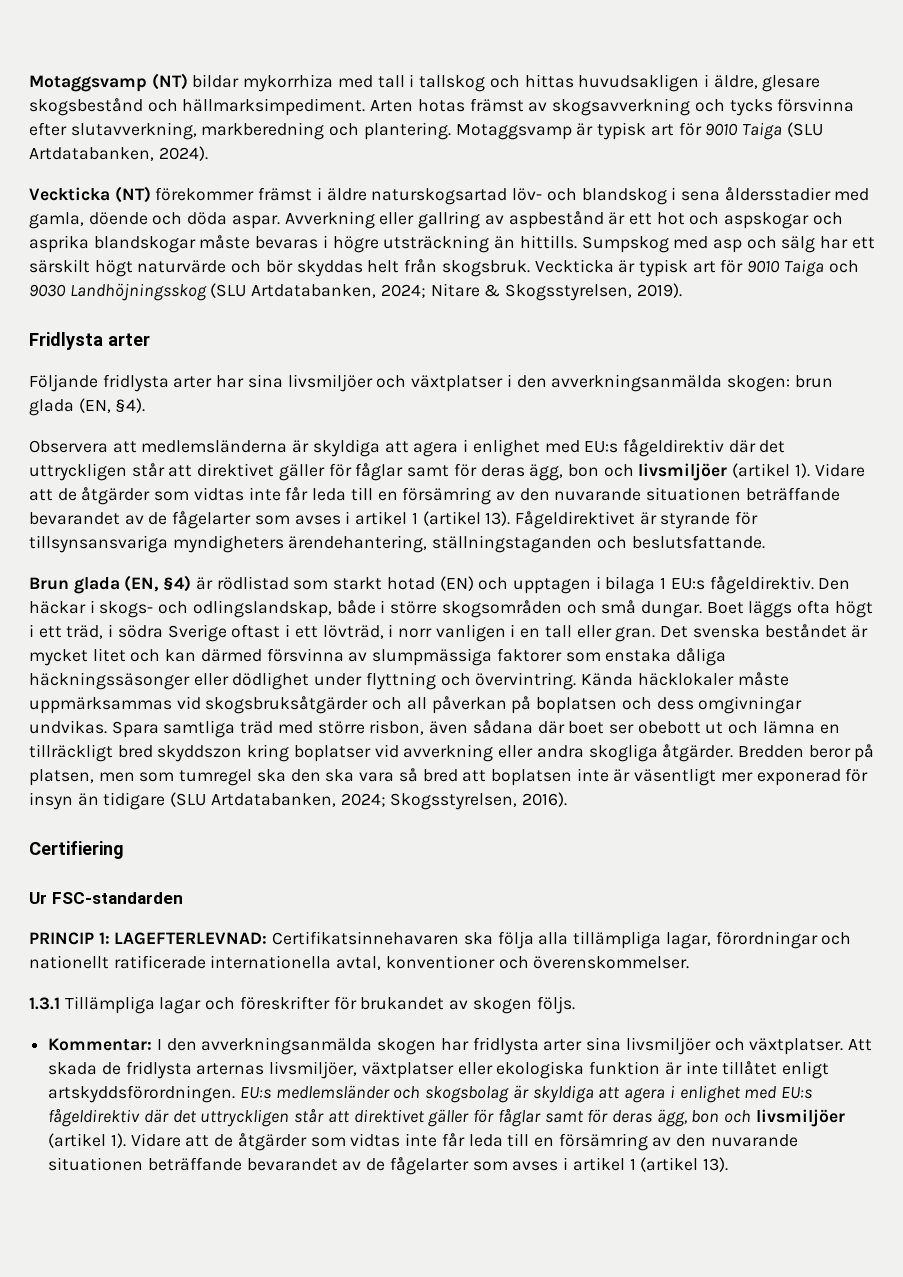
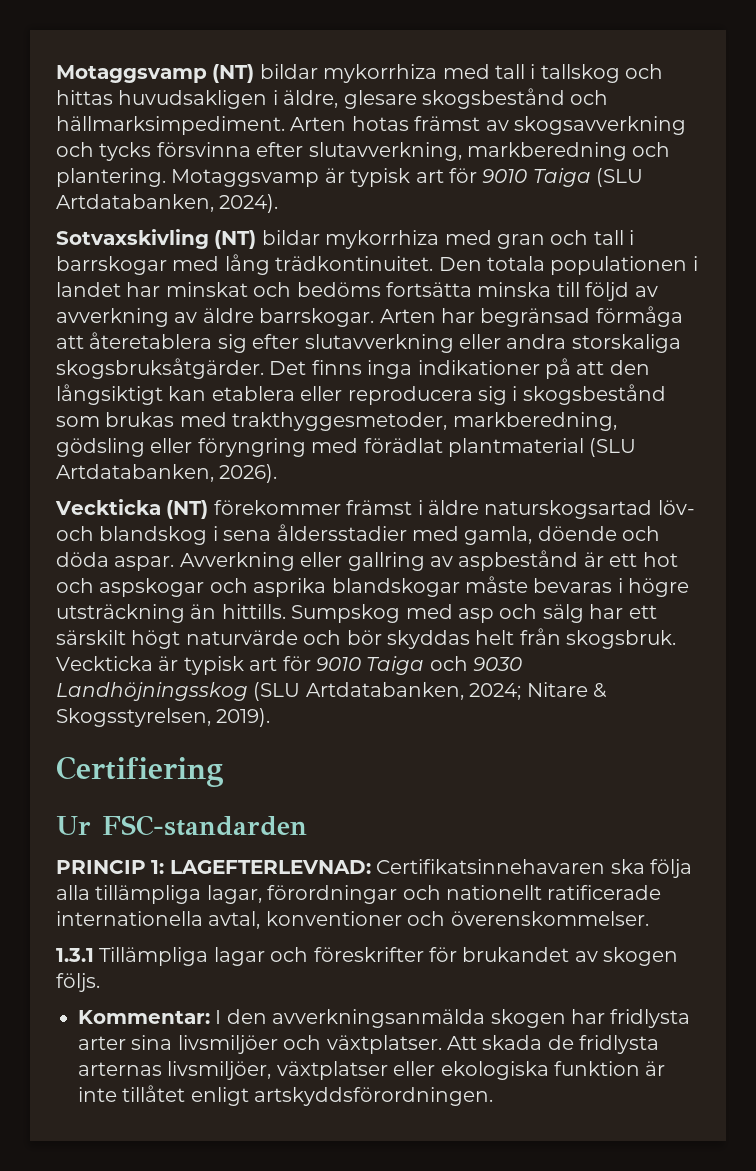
(208, 153) none -> [56,229,635,249] [56,254,698,275] [56,282,658,301] [56,306,683,327] [56,332,681,353] [56,358,650,379] [56,384,666,405] [56,412,617,431] [56,438,637,457] [56,464,278,483] // Sotvaxskivling (NT) bildar mykorrhiza med gran och tall i barrskogar med lång trädkontinuitet. Den totala populationen i landet har minskat och bedöms fortsätta minska till följd av avverkning av äldre barrskogar. Arten har begränsad förmåga att återetablera sig efter slutavverkning eller andra storskaliga skogsbruksåtgärder. Det finns inga indikationer på att den långsiktigt kan etablera eller reproducera sig i skogsbestånd som brukas med trakthyggesmetoder, markberedning, gödsling eller föryngring med förädlat plantmaterial (SLU Artdatabanken, 2026).
[29,332,150,350] [29,374,833,392] [29,398,146,416] [29,439,786,457] [29,463,865,481] [29,487,840,505] [29,511,759,529] [29,535,765,553] [29,575,851,594] [29,600,873,618] [29,624,869,642] [29,648,726,666] [29,672,789,690] [29,696,803,714] [29,720,840,738] [29,744,875,762] [29,768,869,786] [29,792,568,810] // Fridlysta arter // Följande fridlysta arter har sina livsmiljöer och växtplatser i den avverkningsanmälda skogen: brun glada (EN, §4). // Observera att medlemsländerna är skyldiga att agera i enlighet med EU:s fågeldirektiv där det uttryckligen står att direktivet gäller för fåglar samt för deras ägg, bon och livsmiljöer (artikel 1). Vidare att de åtgärder som vidtas inte får leda till en försämring av den nuvarande situationen beträffande bevarandet av de fågelarter som avses i artikel 1 (artikel 13). Fågeldirektivet är styrande för tillsynsansvariga myndigheters ärendehantering, ställningstaganden och beslutsfattande. // Brun glada (EN, §4) är rödlistad som starkt hotad (EN) och upptagen i bilaga 1 EU:s fågeldirektiv. Den häckar i skogs- och odlingslandskap, både i större skogsområden och små dungar. Boet läggs ofta högt i ett träd, i södra Sverige oftast i ett lövträd, i norr vanligen i en tall eller gran. Det svenska beståndet är mycket litet och kan därmed försvinna av slumpmässiga faktorer som enstaka dåliga häckningssäsonger eller dödlighet under flyttning och övervintring. Kända häcklokaler måste uppmärksammas vid skogsbruksåtgärder och all påverkan på boplatsen och dess omgivningar undvikas. Spara samtliga träd med större risbon, även sådana där boet ser obebott ut och lämna en tillräckligt bred skyddszon kring boplatser vid avverkning eller andra skogliga åtgärder. Bredden beror på platsen, men som tumregel ska den ska vara så bred att boplatsen inte är väsentligt mer exponerad för insyn än tidigare (SLU Artdatabanken, 2024; Skogsstyrelsen, 2016). -> (271, 717) none
[239,1085,812,1103] [48,1108,845,1127] [48,1133,798,1151] [48,1157,728,1175] EU:s medlemsländer och skogsbolag är skyldiga att agera i enlighet med EU:s fågeldirektiv där det uttryckligen står att direktivet gäller för fåglar samt för deras ägg, bon och livsmiljöer (artikel 1). Vidare att de åtgärder som vidtas inte får leda till en försämring av den nuvarande situationen beträffande bevarandet av de fågelarter som avses i artikel 1 (artikel 13). -> (494, 1096) none

